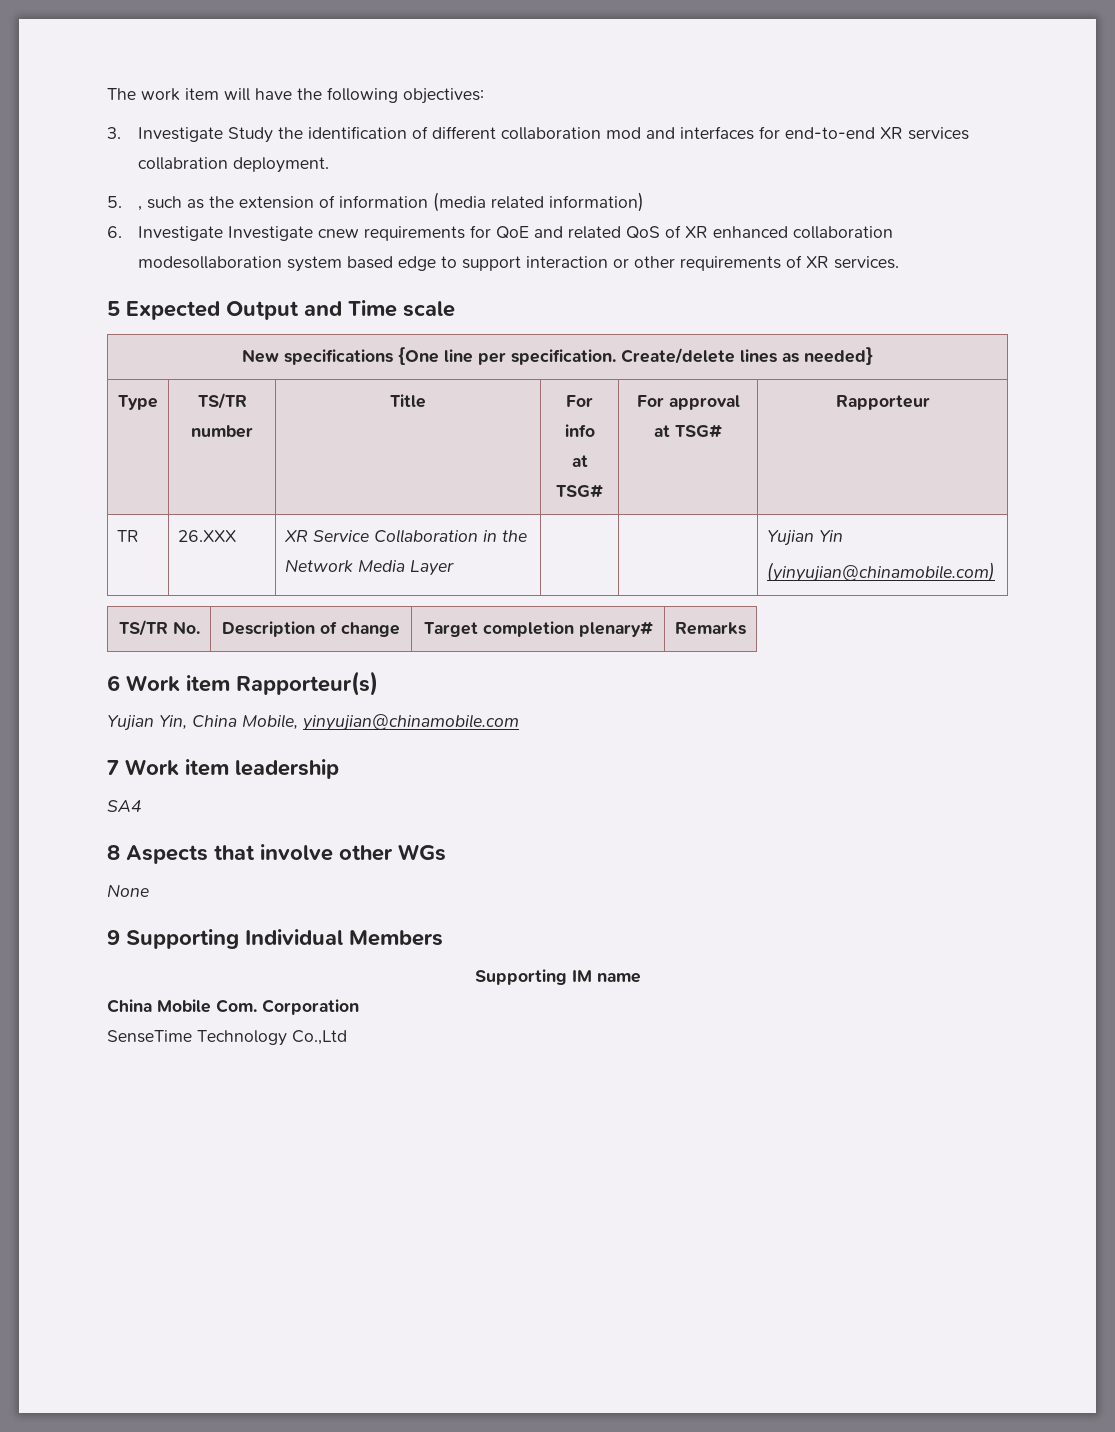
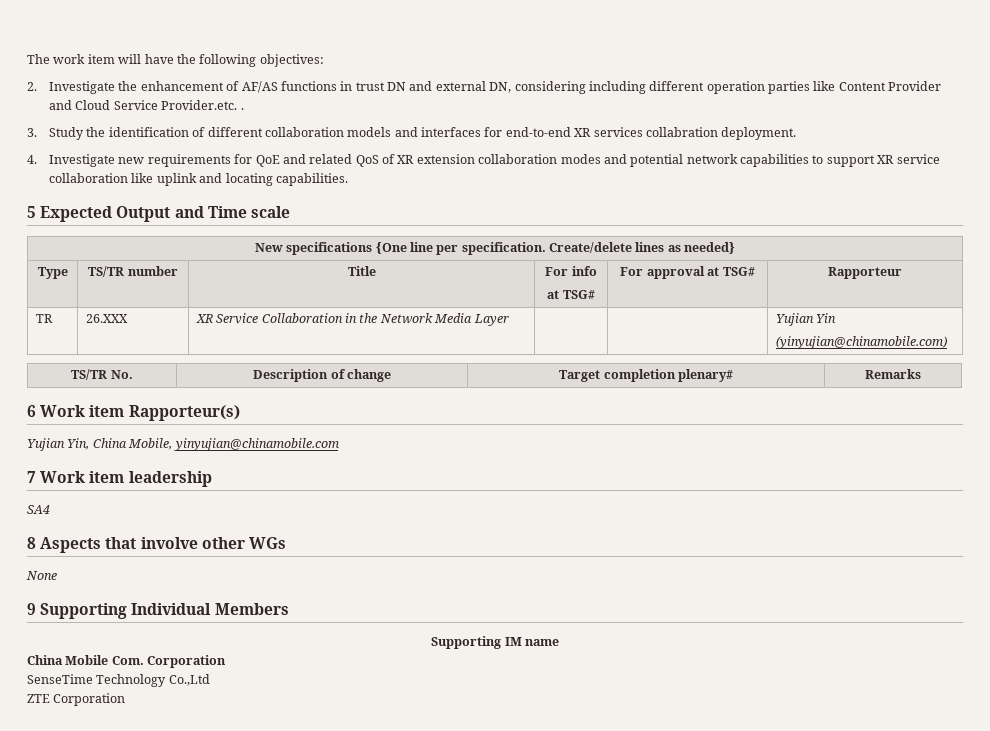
[107,127,224,142] 3. Investigate -> [27,81,942,94] [49,100,244,110] [27,128,37,137] 2. Investigate the enhancement of AF/AS functions in trust DN and external DN, considering including different operation parties like Content Provider and Cloud Service Provider.etc. . // 3.
[606,127,642,139] mod -> [347,127,392,137] models
[107,192,645,212] [107,226,360,241] 5. , such as the extension of information (media related information) // 6. Investigate Investigate cnew -> [27,154,145,167] 4. Investigate new
[713,226,894,239] [138,255,900,272] enhanced collaboration modesollaboration system based edge to support interaction or other requirements of XR services. -> [416,154,940,167] [49,173,348,186] extension collaboration modes and potential network capabilities to support XR service collaboration like uplink and locating capabilities.
(347, 1037) none -> [27,693,126,706] // ZTE Corporation

